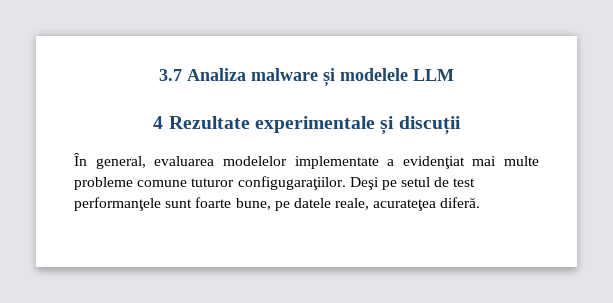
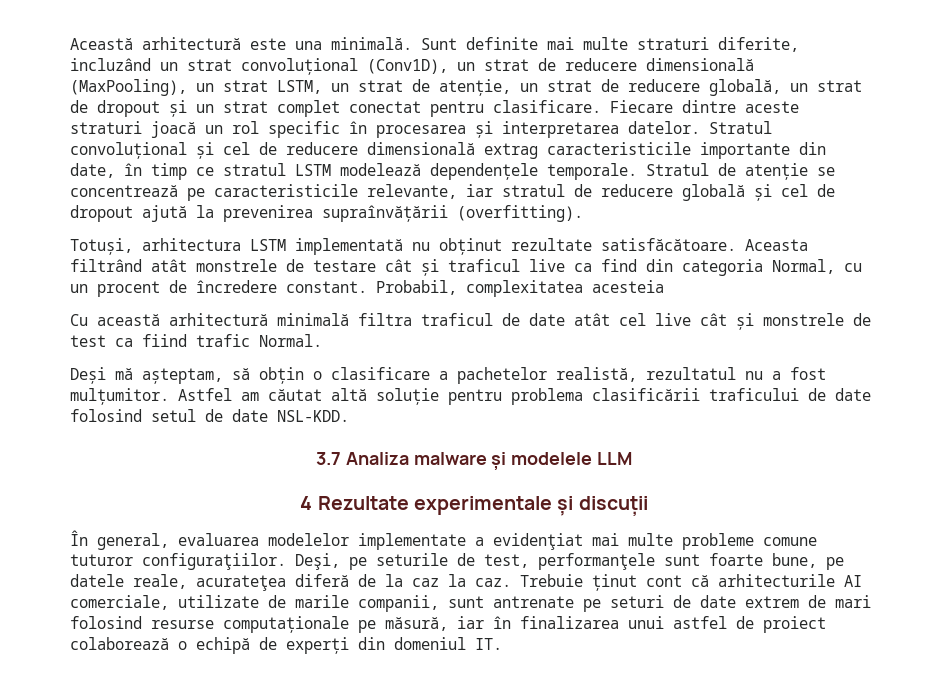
(159, 75) none -> [70,37,799,52] [70,58,754,75] [70,79,862,96] [70,100,799,117] [70,121,772,138] [70,142,826,159] [70,163,835,180] [70,184,835,201] [70,205,583,222] [70,238,808,255] [70,259,862,276] [70,280,664,297] [70,313,871,330] [70,334,322,347] [70,367,826,384] [70,388,871,405] [70,409,349,422] Această arhitectură este una minimală. Sunt definite mai multe straturi diferite, incluzând un strat convoluțional (Conv1D), un strat de reducere dimensională (MaxPooling), un strat LSTM, un strat de atenție, un strat de reducere globală, un strat de dropout și un strat complet conectat pentru clasificare. Fiecare dintre aceste straturi joacă un rol specific în procesarea și interpretarea datelor. Stratul convoluțional și cel de reducere dimensională extrag caracteristicile importante din date, în timp ce stratul LSTM modelează dependențele temporale. Stratul de atenție se concentrează pe caracteristicile relevante, iar stratul de reducere globală și cel de dropout ajută la prevenirea supraînvățării (overfitting). // Totuși, arhitectura LSTM implementată nu obținut rezultate satisfăcătoare. Aceasta filtrând atât monstrele de testare cât și traficul live ca find din categoria Normal, cu un procent de încredere constant. Probabil, complexitatea acesteia // Cu această arhitectură minimală filtra traficul de date atât cel live cât și monstrele de test ca fiind trafic Normal. // Deși mă așteptam, să obțin o clasificare a pachetelor realistă, rezultatul nu a fost mulțumitor. Astfel am căutat altă soluție pentru problema clasificării traficului de date folosind setul de date NSL-KDD. //
[237,176,476,190] configugaraţiilor. Deşi pe setul de test -> [142,553,529,570] configuraţiilor. Deşi, pe seturile de test,
[440,197,481,208] diferă. -> [295,574,862,591] [70,595,871,612] [70,616,826,633] [70,637,502,654] diferă de la caz la caz. Trebuie ținut cont că arhitecturile AI comerciale, utilizate de marile companii, sunt antrenate pe seturi de date extrem de mari folosind resurse computaționale pe măsură, iar în finalizarea unui astfel de proiect colaborează o echipă de experți din domeniul IT.

